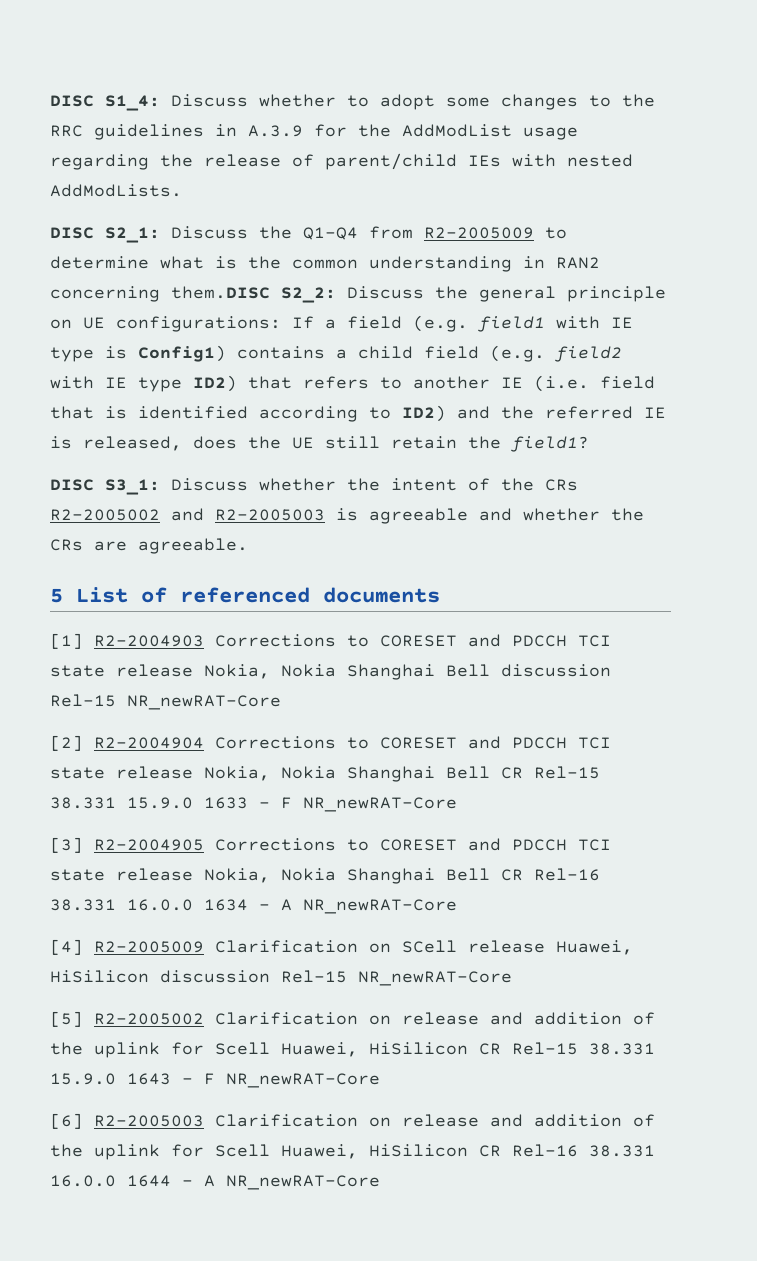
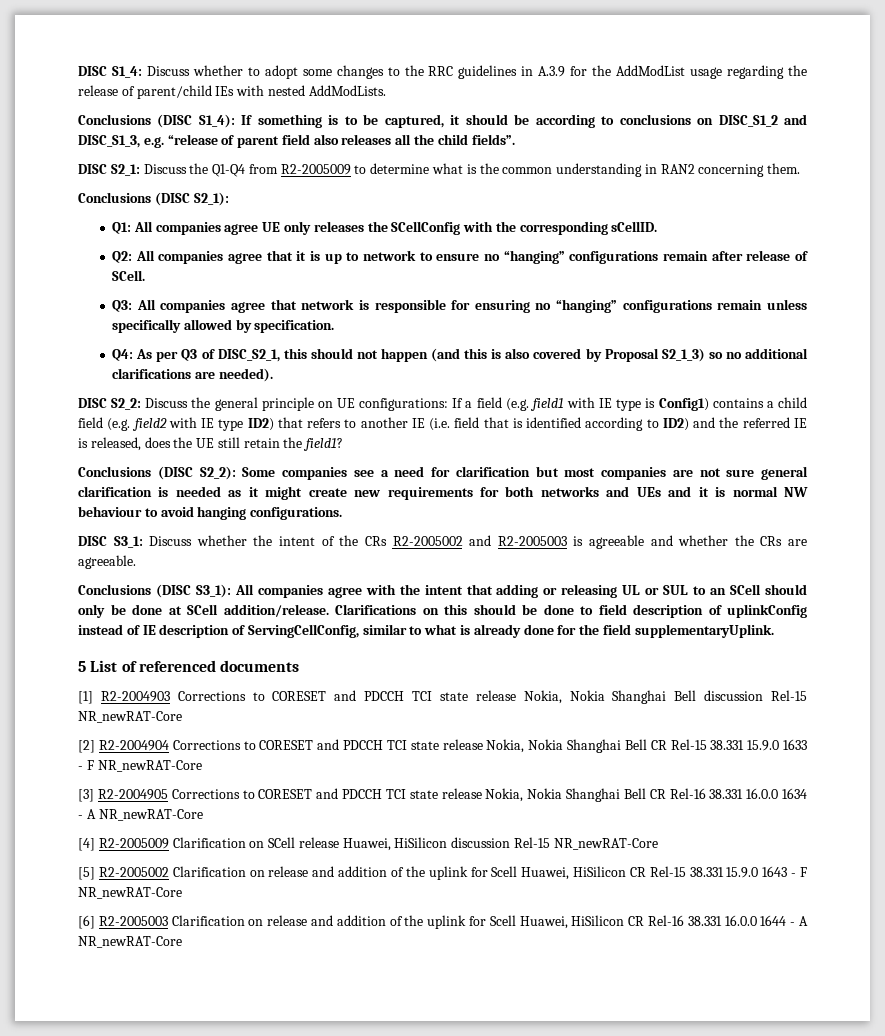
(182, 190) none -> [78,114,808,128] [78,134,515,148] // Conclusions (DISC S1_4): If something is to be captured, it should be according to conclusions on DISC_S1_2 and DISC_S1_3, e.g. “release of parent field also releases all the child fields”.
[171,286,270,299] them.DISC -> [767,163,801,174] [78,192,229,206] [112,221,658,235] [112,250,809,264] [112,270,146,281] [112,299,807,313] [112,319,335,333] [112,348,808,362] [112,368,273,382] [78,398,107,408] them. // Conclusions (DISC S2_1): // Q1: All companies agree UE only releases the SCellConfig with the corresponding sCellID. // Q2: All companies agree that it is up to network to ensure no “hanging” configurations remain after release of SCell. // Q3: All companies agree that network is responsible for ensuring no “hanging” configurations remain unless specifically allowed by specification. // Q4: As per Q3 of DISC_S2_1, this should not happen (and this is also covered by Proposal S2_1_3) so no additional clarifications are needed). // DISC
(589, 444) none -> [78,466,808,480] [78,486,809,500] [78,506,343,520] // Conclusions (DISC S2_2): Some companies see a need for clarification but most companies are not sure general clarification is needed as it might create new requirements for both networks and UEs and it is normal NW behaviour to avoid hanging configurations.
(248, 546) none -> [78,584,807,598] [78,604,807,618] [78,624,774,638] // Conclusions (DISC S3_1): All companies agree with the intent that adding or releasing UL or SUL to an SCell should only be done at SCell addition/release. Clarifications on this should be done to field description of uplinkConfig instead of IE description of ServingCellConfig, similar to what is already done for the field supplementaryUplink.

